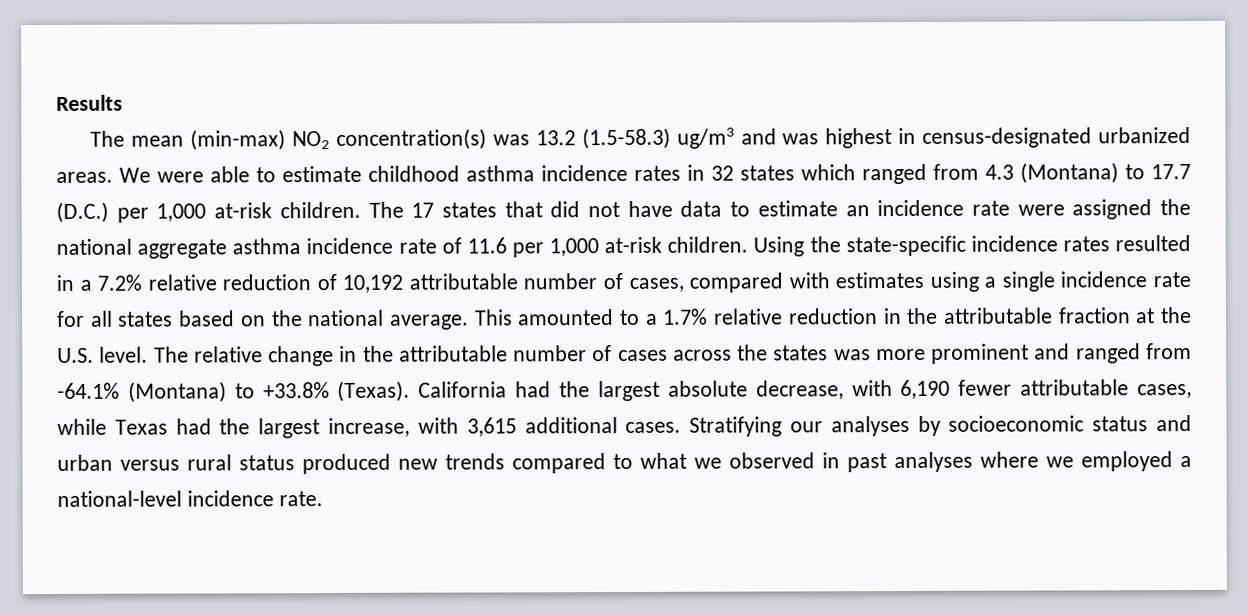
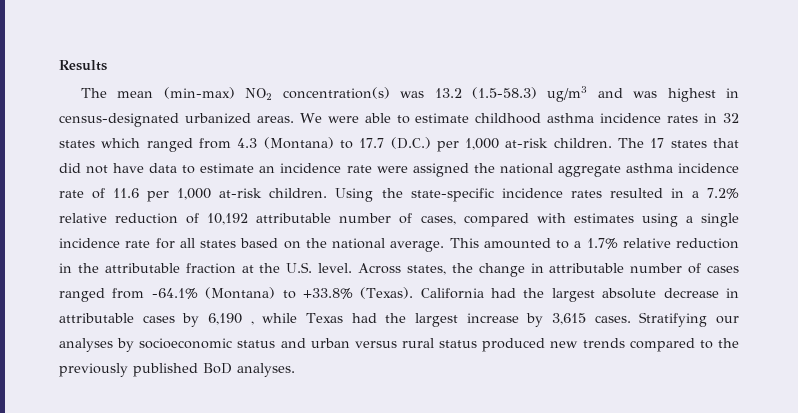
[153,346,263,363] The relative -> [358,263,473,275] Across states, the
[362,345,394,362] the -> (544, 268) none
[672,343,1071,364] across the states was more prominent and -> (739, 269) none
[755,379,1192,400] decrease, with 6,190 fewer attributable cases, -> [663,288,739,298] [59,313,254,327] decrease in attributable cases by 6,190 ,
[328,417,618,438] increase, with 3,615 additional -> [466,313,586,327] increase by 3,615
[640,451,1192,473] [57,490,323,507] what we observed in past analyses where we employed a national-level incidence rate. -> [718,338,739,348] [59,363,295,377] the previously published BoD analyses.

